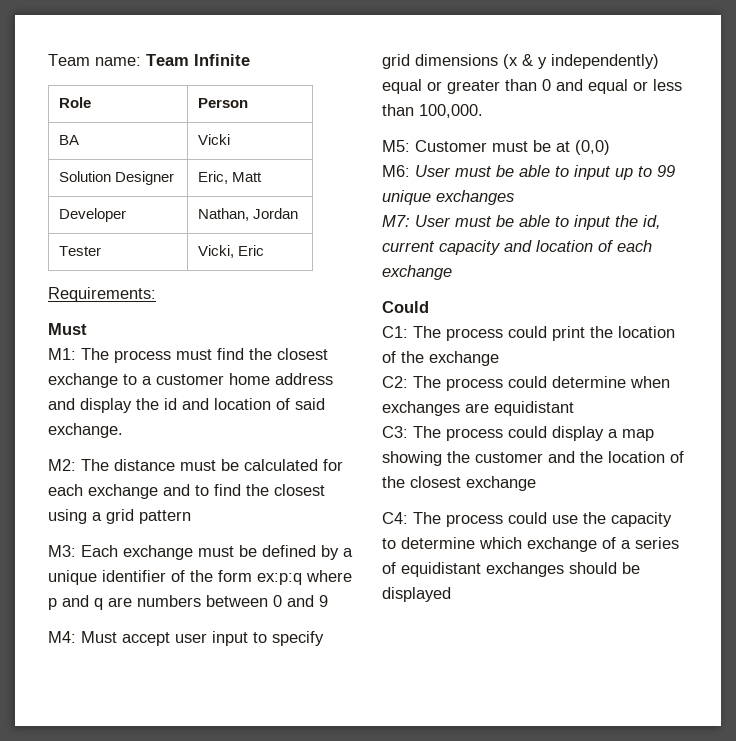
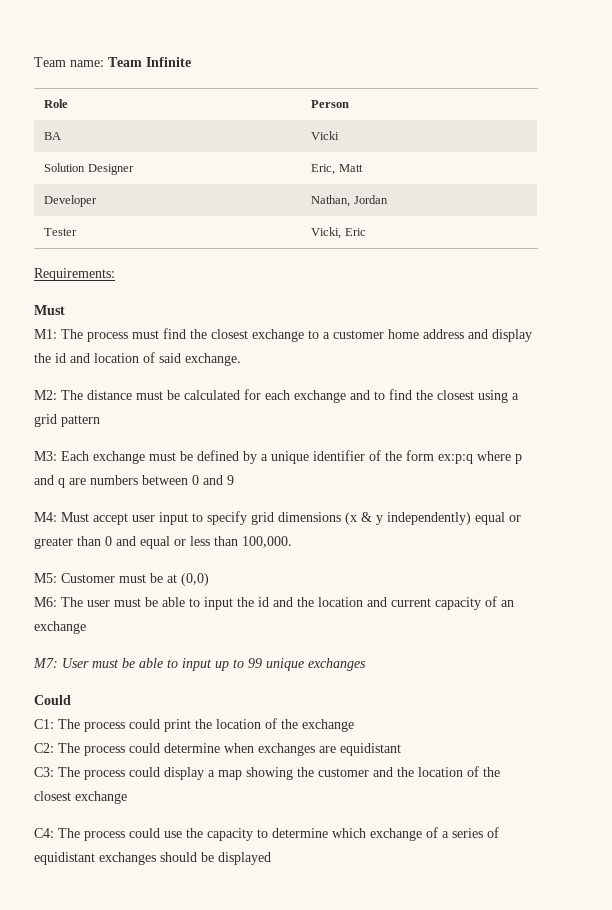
(410, 171) none -> [61,596,514,610] [34,621,86,634] [33,658,58,668] The user must be able to input the id and the location and current capacity of an exchange // M7:
[382,215,661,230] [382,240,652,255] [382,265,452,280] // M7: User must be able to input the id, current capacity and location of each exchange -> (366, 664) none

